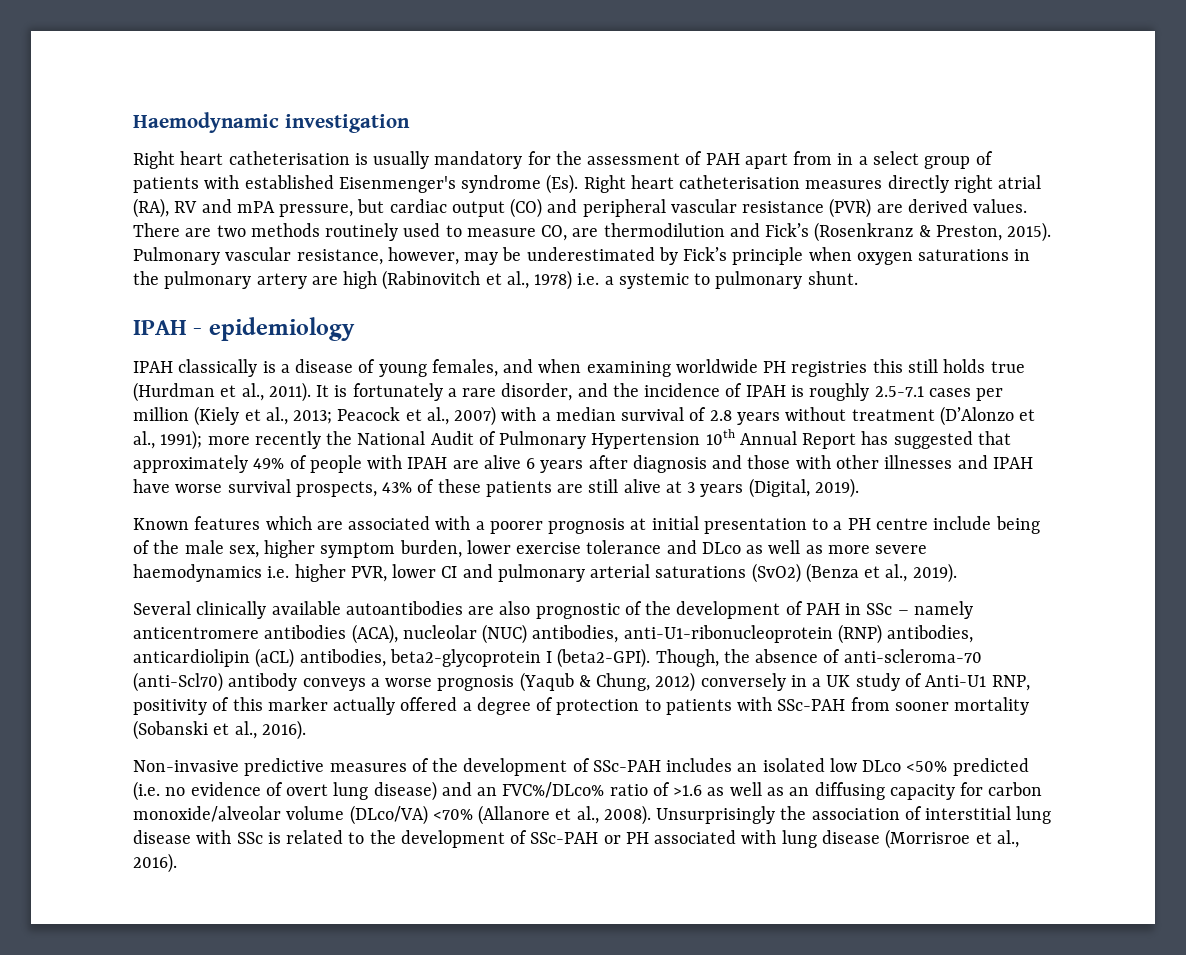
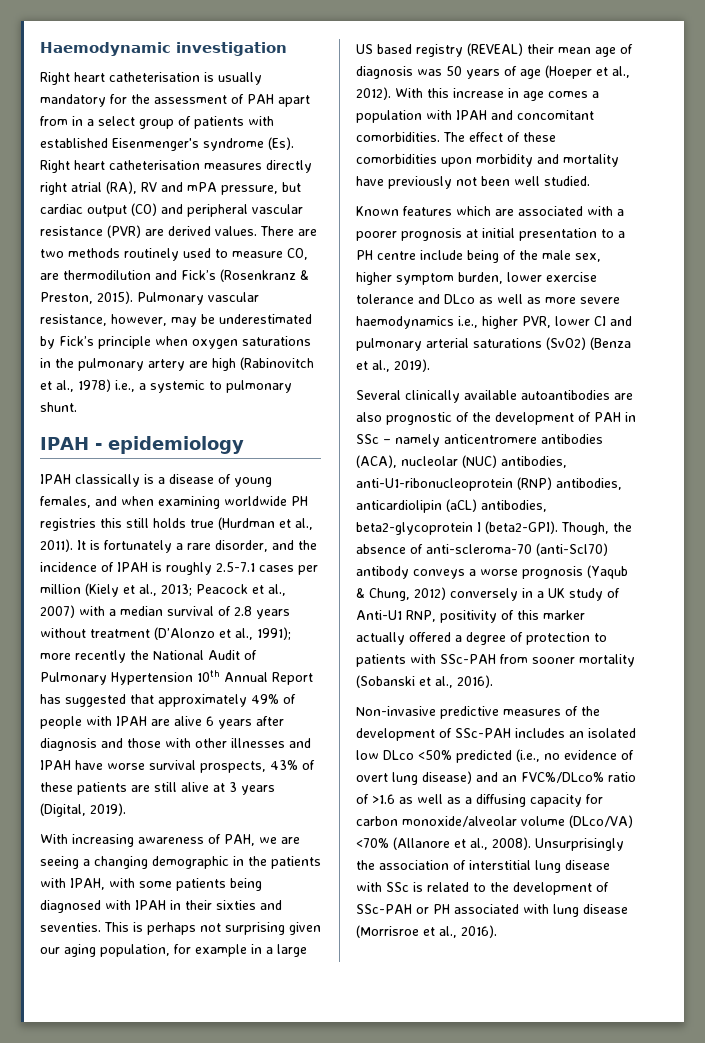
[577,273,600,285] i.e. -> [115,380,135,392] i.e.,
(859, 488) none -> [40,834,300,847] [40,856,321,869] [40,878,262,891] [40,900,282,913] [40,922,321,935] [40,944,307,957] [356,43,633,57] [356,65,630,79] [356,87,599,101] [356,110,594,123] [356,132,556,142] [356,154,619,167] [356,176,590,189] // With increasing awareness of PAH, we are seeing a changing demographic in the patients with IPAH, with some patients being diagnosed with IPAH in their sixties and seventies. This is perhaps not surprising given our aging population, for example in a large US based registry (REVEAL) their mean age of diagnosis was 50 years of age (Hoeper et al., 2012). With this increase in age comes a population with IPAH and concomitant comorbidities. The effect of these comorbidities upon morbidity and mortality have previously not been well studied.
[267,566,290,578] i.e. -> [458,316,478,328] i.e.,
[133,781,160,801] (i.e. -> [516,749,540,762] (i.e.,
[789,787,810,796] an -> [465,797,472,804] a

